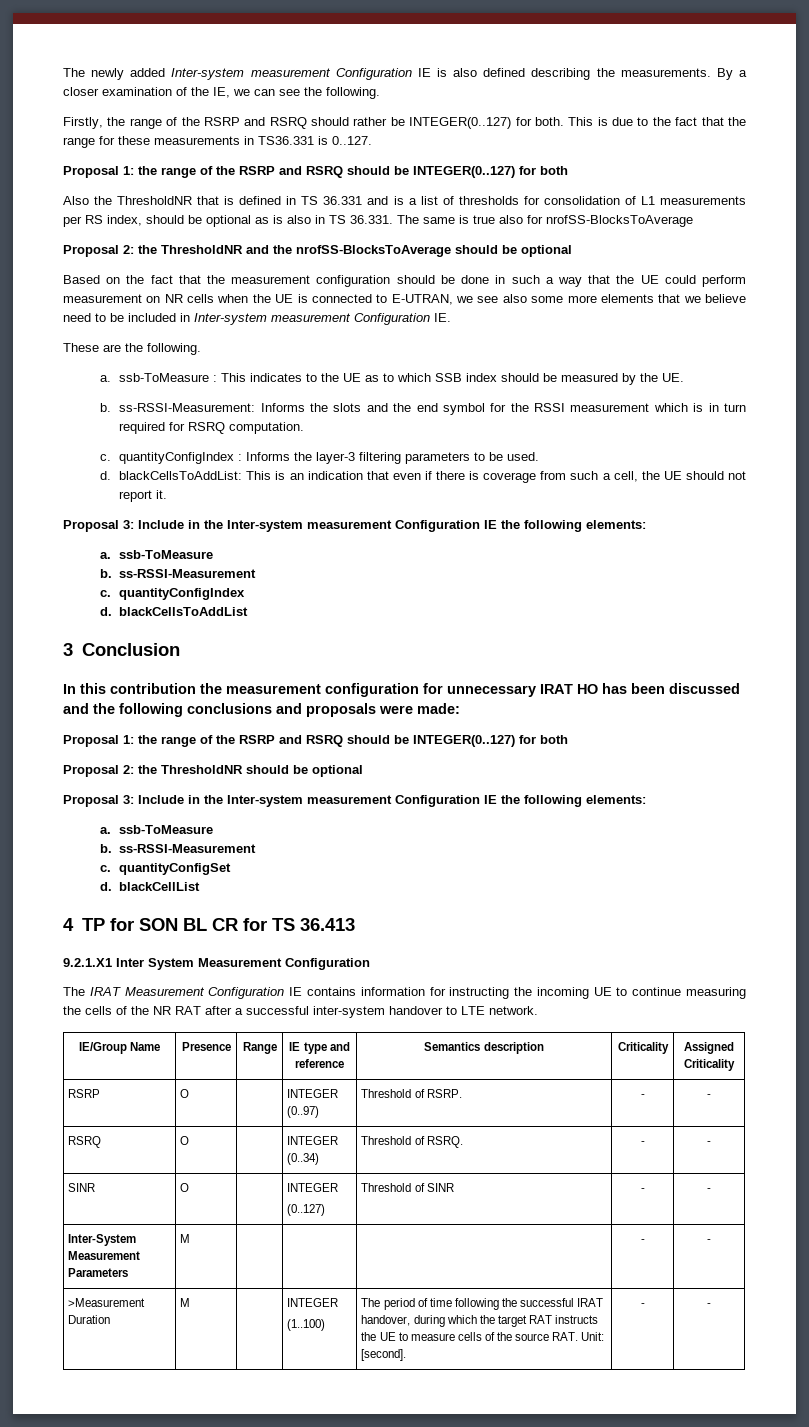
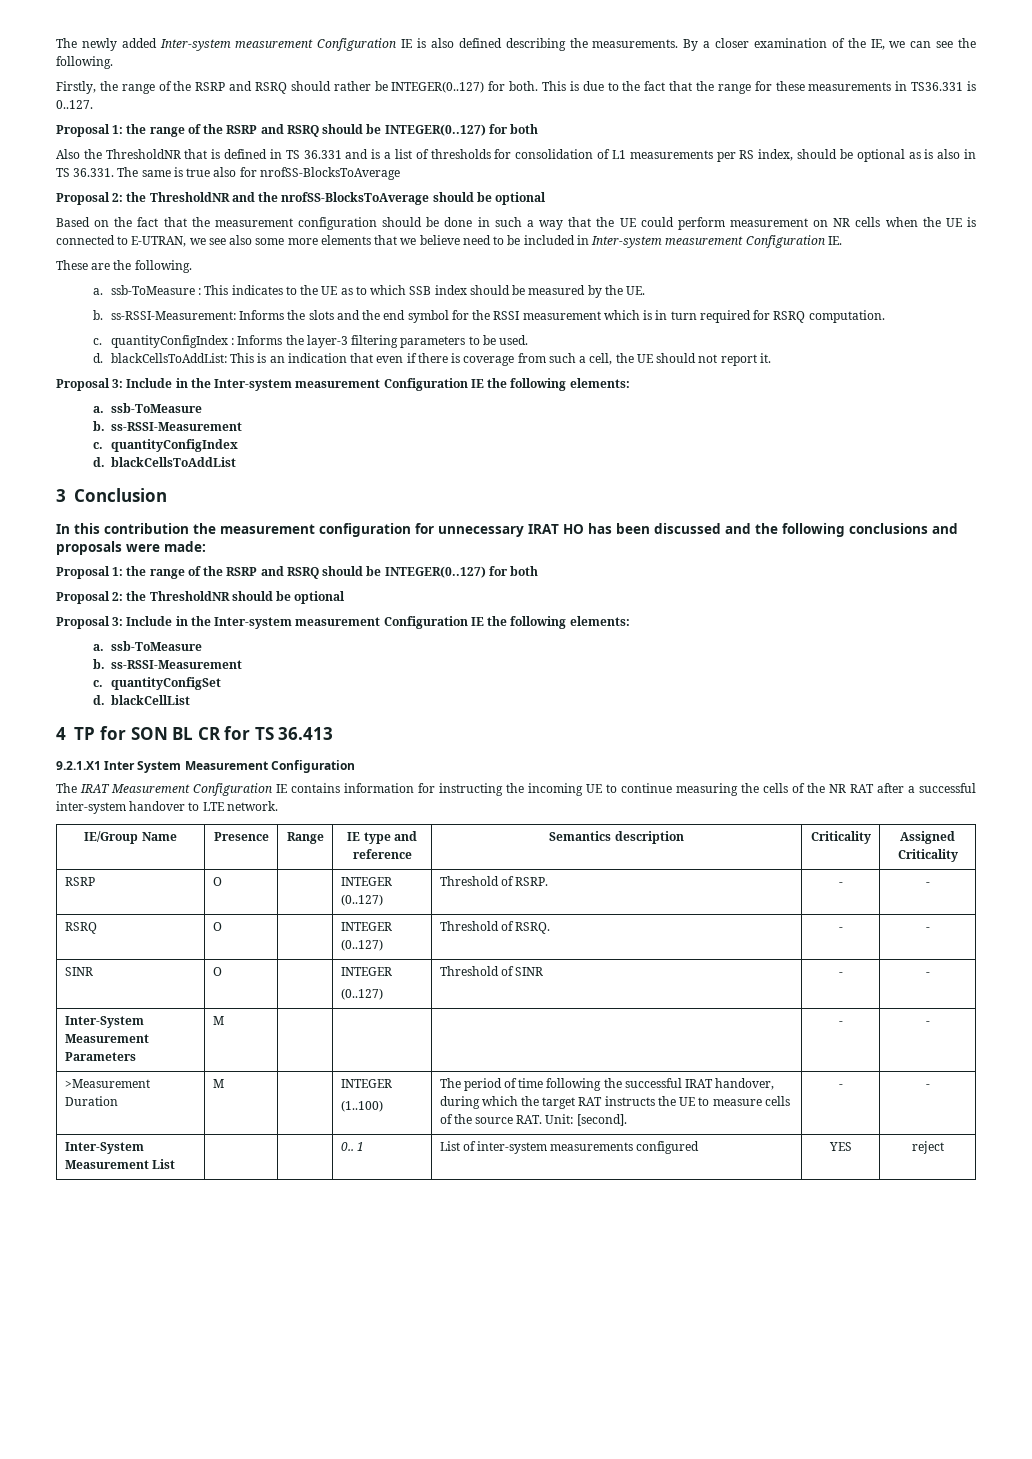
[287,1106,320,1118] (0..97) -> [340,894,383,906] (0..127)
[287,1153,320,1165] (0..34) -> [340,939,383,951] (0..127)
(711, 1305) none -> [64,1142,144,1154] [64,1159,175,1169] [340,1142,364,1151] [439,1141,700,1154] [828,1142,852,1151] [911,1141,944,1154] // Inter-System Measurement List | | | 0.. 1 | List of inter-system measurements configured | YES | reject

